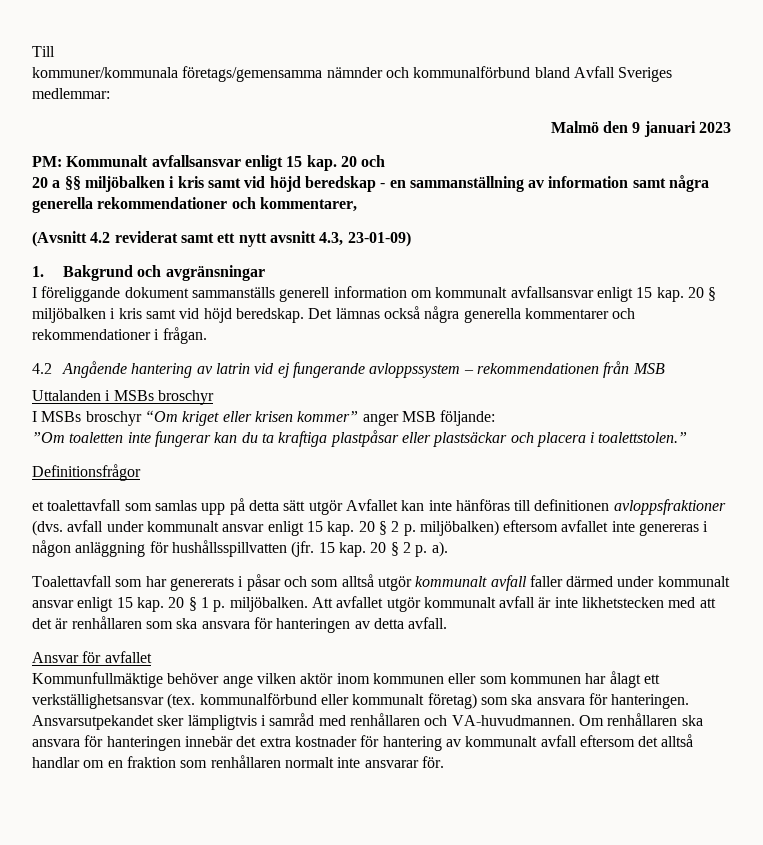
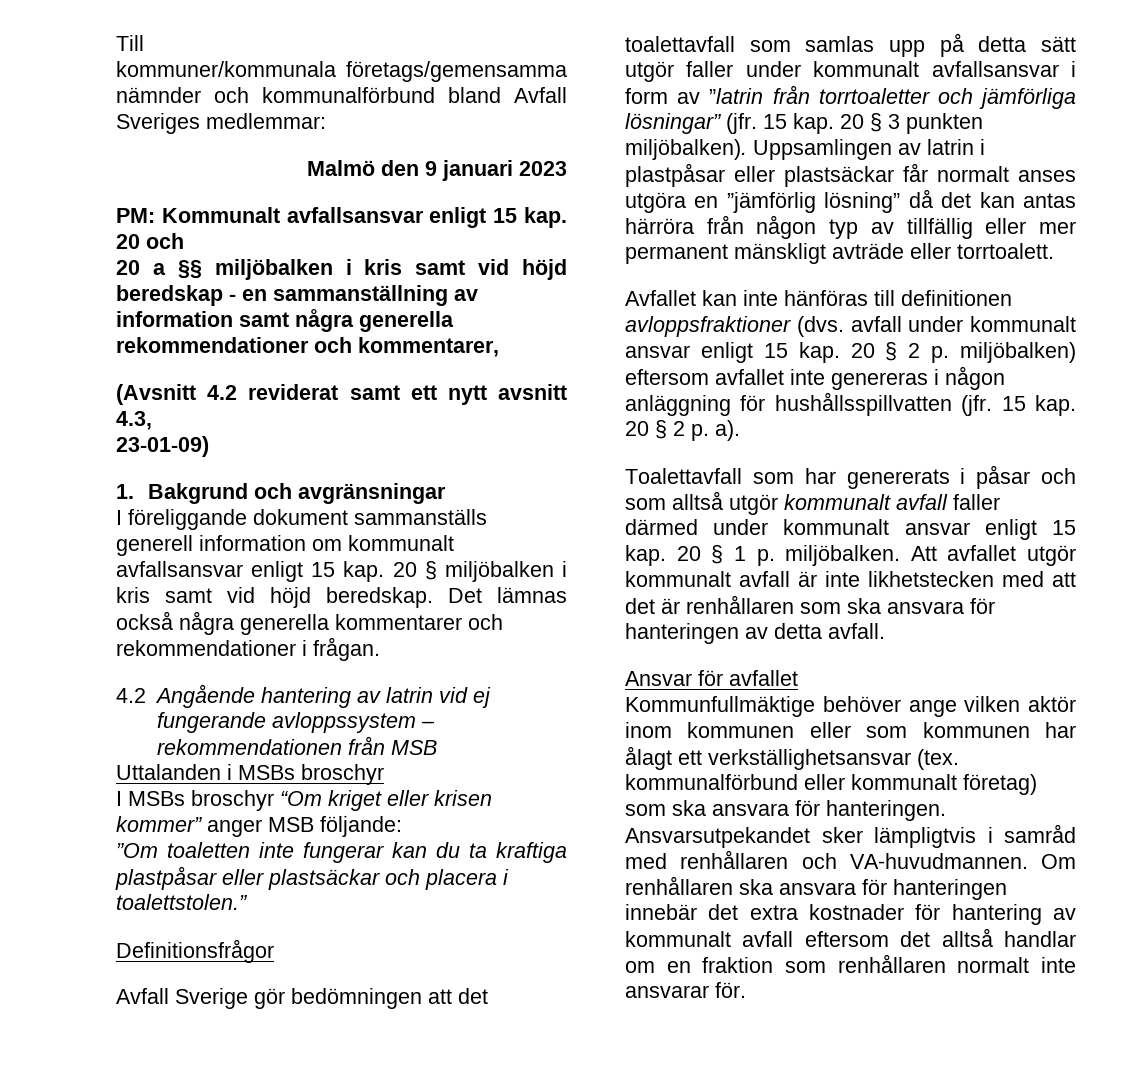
(344, 239) none -> (152, 420) //
[32,501,44,511] et -> [116,988,488,1009] Avfall Sverige gör bedömningen att det
(343, 507) none -> [686,61,1076,77] [625,85,1076,109] [625,113,983,134] [625,139,985,160] [625,163,1076,187] [625,189,1076,213] [625,215,1076,239] [625,243,1054,264] faller under kommunalt avfallsansvar i form av ”latrin från torrtoaletter och jämförliga lösningar” (jfr. 15 kap. 20 § 3 punkten miljöbalken). Uppsamlingen av latrin i plastpåsar eller plastsäckar får normalt anses utgöra en ”jämförlig lösning” då det kan antas härröra från någon typ av tillfällig eller mer permanent mänskligt avträde eller torrtoalett. //

